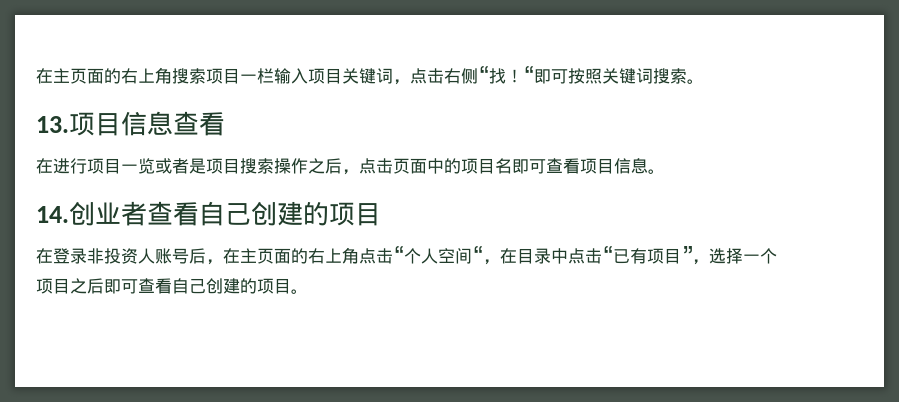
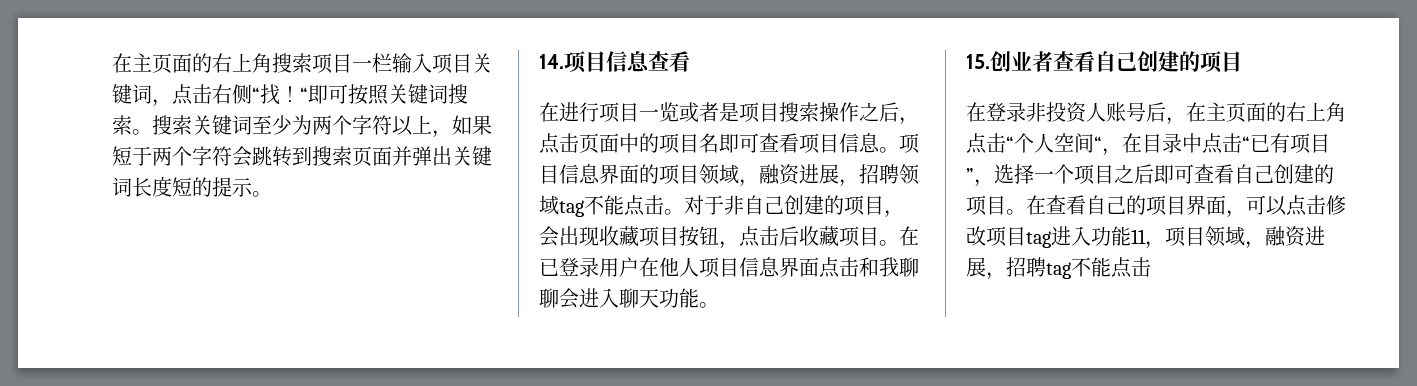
[36,116,69,133] // 13. -> [152,115,492,138] [112,146,492,167] [112,176,272,197] [539,54,564,69] 搜索关键词至少为两个字符以上，如果短于两个字符会跳转到搜索页面并弹出关键词长度短的提示。 // 14.
[36,206,69,223] // 14. -> [899,133,920,154] [539,164,920,187] [539,195,904,218] [539,226,919,249] [539,257,919,278] [539,288,719,309] [966,54,990,69] 项目信息界面的项目领域，融资进展，招聘领域tag不能点击。对于非自己创建的项目，会出现收藏项目按钮，点击后收藏项目。在已登录用户在他人项目信息界面点击和我聊聊会进入聊天功能。 // 15.
(308, 291) none -> [1026,195,1346,218] [966,226,1325,249] [966,257,1151,280] 在查看自己的项目界面，可以点击修改项目tag进入功能11，项目领域，融资进展，招聘tag不能点击

